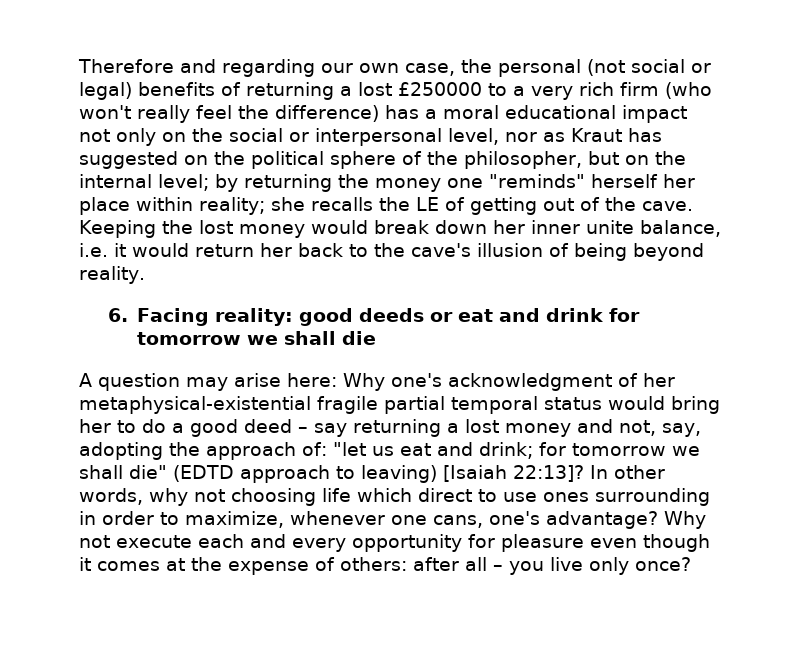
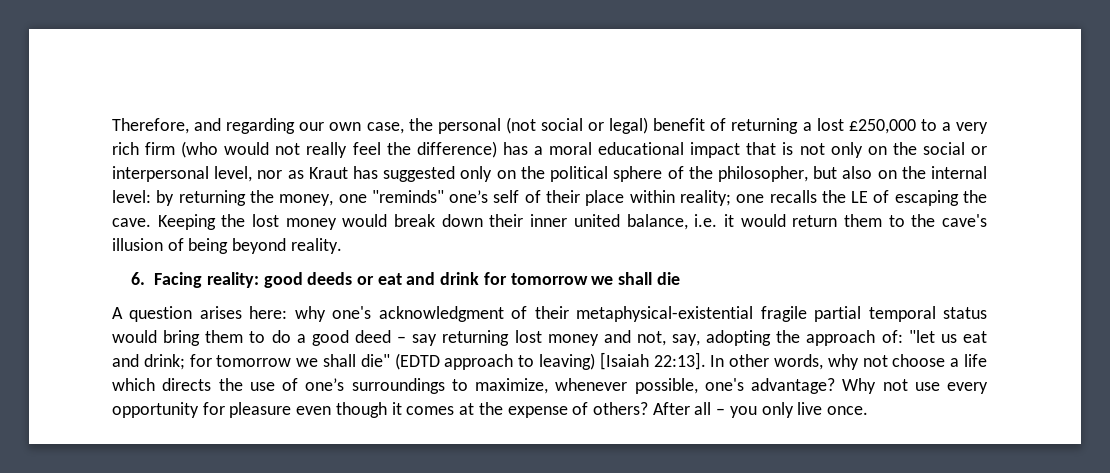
[78,59,174,73] Therefore -> [112,118,189,134] Therefore,
[138,82,215,96] benefits -> [653,118,706,131] benefit
[398,82,482,96] £250000 -> [848,119,916,134] £250,000
[79,105,131,119] won't -> [224,142,301,155] would not
(687, 114) none -> [746,142,794,155] that is
(178, 160) none -> [460,166,493,182] only
(619, 158) none -> [842,166,873,179] also
[158,174,209,191] level; -> [112,190,151,203] level:
[375,178,441,192] money -> [279,194,334,206] money,
[591,174,695,188] herself her -> [449,190,580,203] one’s self of their
[271,197,305,211] she -> [736,194,765,203] one
[470,197,600,215] getting out of -> [894,190,959,206] escaping
[492,220,634,234] her inner unite -> [489,214,620,227] their inner united
[260,243,343,257] her back -> [843,214,882,227] them
[186,373,385,391] may arise here: Why -> [199,306,326,322] arises here: why
[643,373,675,387] her -> [534,306,569,319] their
[79,419,111,433] her -> [205,330,244,343] them
[447,423,459,433] a -> (510, 338) none
[513,465,584,482] 22:13]? -> [653,352,706,370] 22:13].
[231,488,710,506] [79,511,154,525] choosing life which direct to use ones surrounding in order -> [892,354,987,367] [112,378,445,394] choose a life which directs the use of one’s surroundings
[391,515,483,528] one cans, -> [634,378,698,394] possible,
[116,534,286,548] execute each and -> [914,382,940,391] use
[340,557,459,571] others: after -> [592,402,690,415] others? After
[550,557,691,575] live only once? -> [761,402,869,418] only live once.

